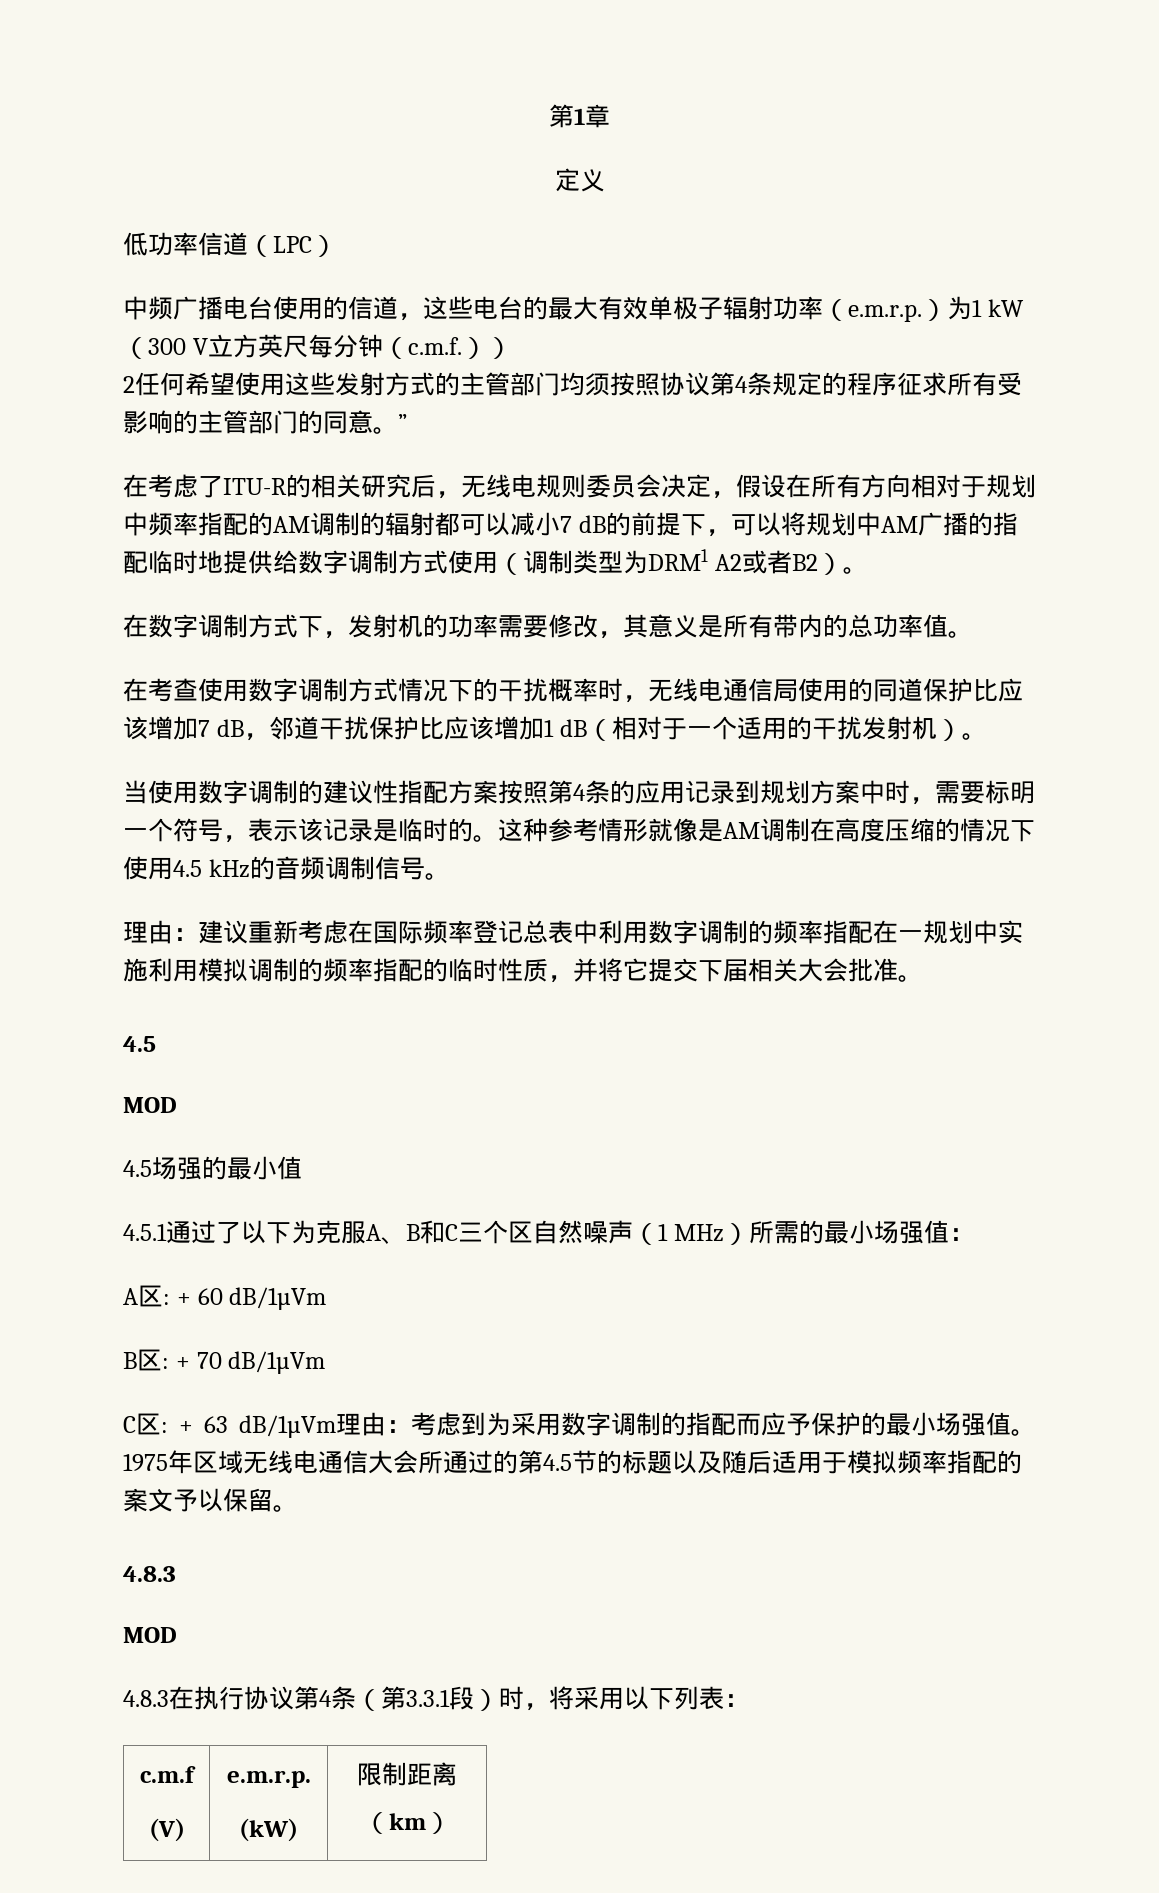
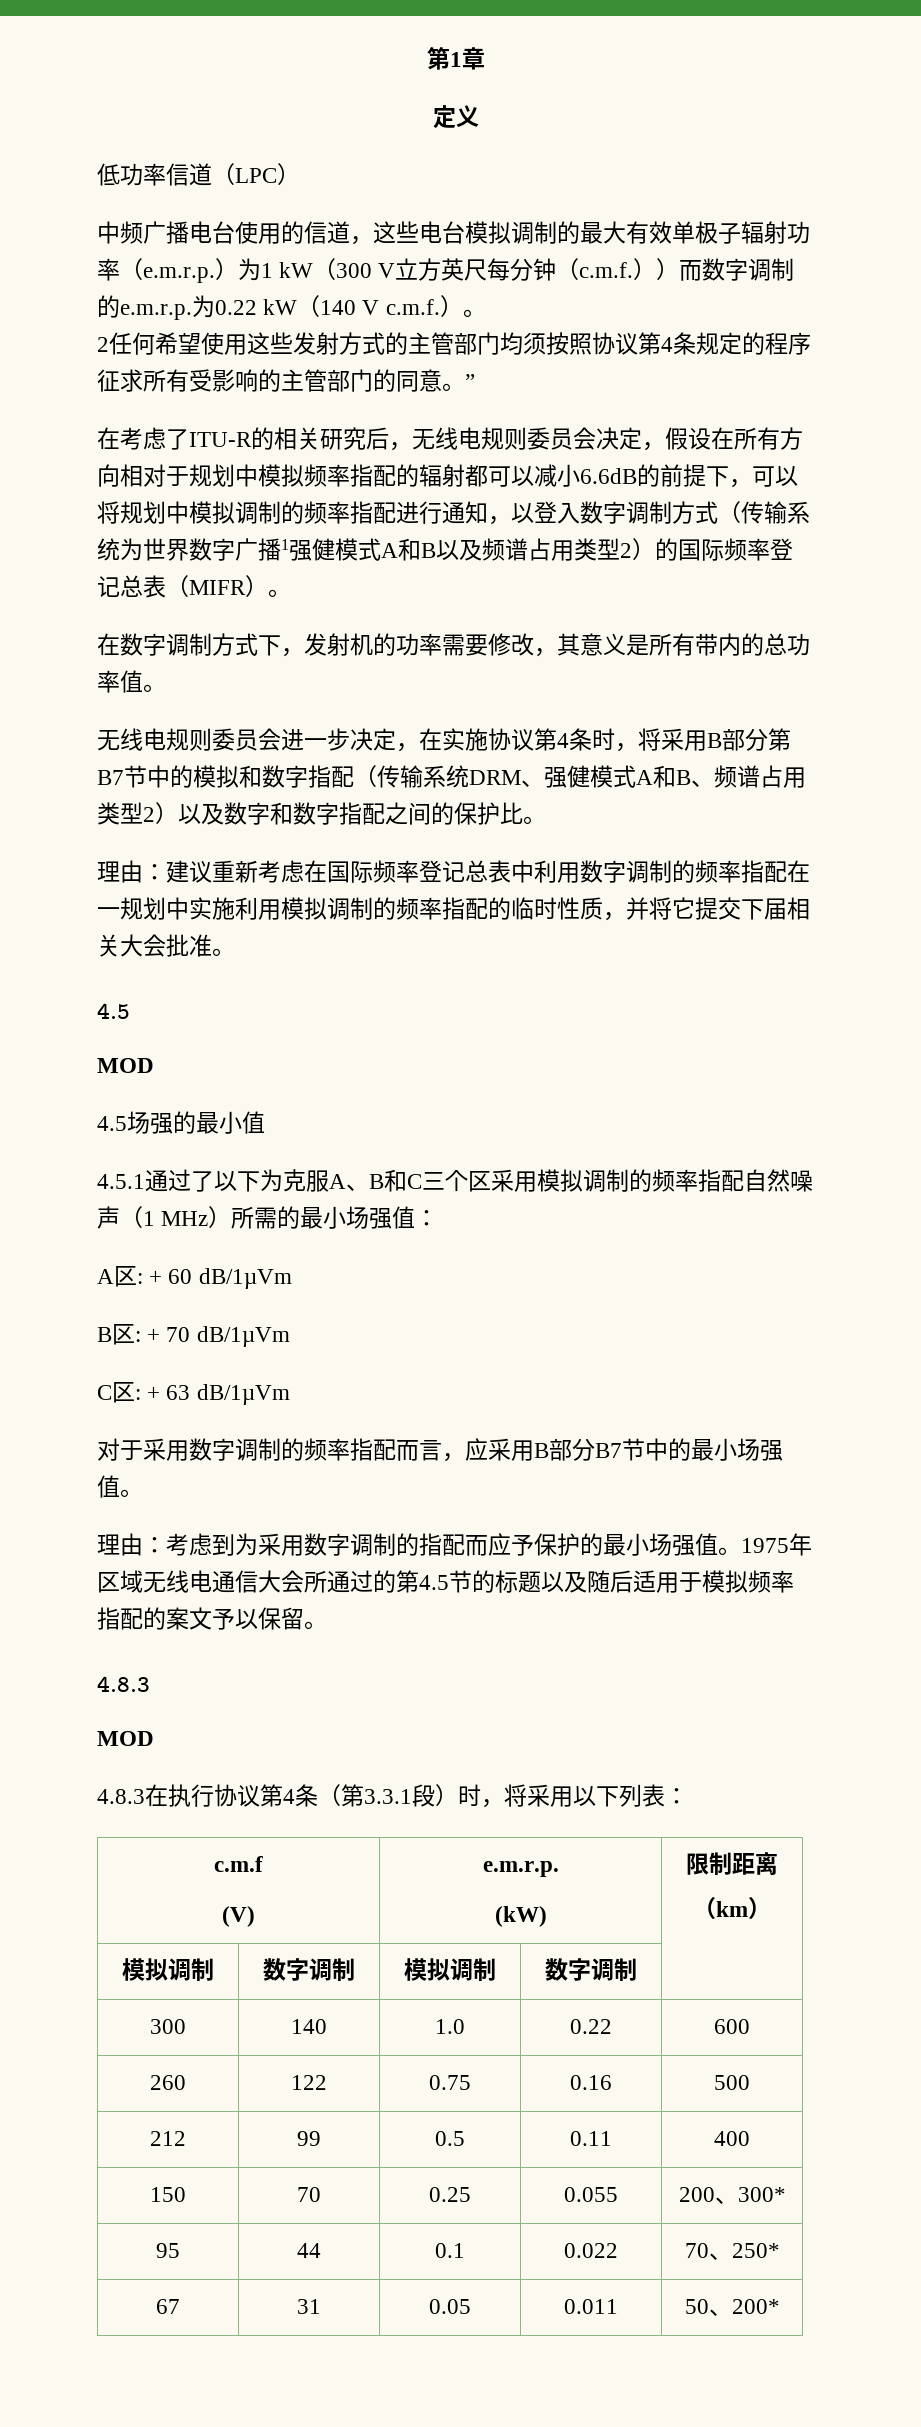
(523, 308) none -> [465,221,557,244] 模拟调制
(512, 348) none -> [679,258,795,281] [97,295,486,320] 而数字调制的e.m.r.p.为0.22 kW（140 V c.m.f.）。
[148,512,385,536] 频率指配的AM调制的 -> [258,464,419,487] 模拟频率指配的
[560,515,606,533] 7 dB -> [580,468,637,484] 6.6dB
[880,512,1018,536] [123,549,818,575] AM广播的指配临时地提供给数字调制方式使用（调制类型为DRM1 A2或者B2 -> [189,501,810,525] [97,538,793,561] [97,575,246,598] 模拟调制的频率指配进行通知，以登入数字调制方式（传输系统为世界数字广播1强健模式A和B以及频谱占用类型2）的国际频率登记总表（MIFR
[123,678,1023,703] [123,716,987,741] [123,780,1035,805] [123,818,1035,843] [123,856,425,880] 在考查使用数字调制方式情况下的干扰概率时，无线电通信局使用的同道保护比应该增加7 dB，邻道干扰保护比应该增加1 dB（相对于一个适用的干扰发射机）。 // 当使用数字调制的建议性指配方案按照第4条的应用记录到规划方案中时，需要标明一个符号，表示该记录是临时的。这种参考情形就像是AM调制在高度压缩的情况下使用4.5 kHz的音频调制信号 -> [97,728,791,752] [97,765,806,788] [97,802,523,825] 无线电规则委员会进一步决定，在实施协议第4条时，将采用B部分第B7节中的模拟和数字指配（传输系统DRM、强健模式A和B、频谱占用类型2）以及数字和数字指配之间的保护比
(533, 1232) none -> [491,1169,744,1192] 采用模拟调制的频率指配
(336, 1426) none -> [97,1438,783,1462] [97,1475,143,1498] // 对于采用数字调制的频率指配而言，应采用B部分B7节中的最小场强值。 //
(451, 1823) none -> [122,1958,214,1981] [263,1958,355,1981] [404,1958,496,1981] [545,1958,637,1981] [150,2019,186,2034] [291,2019,327,2034] [435,2019,465,2034] [570,2019,612,2034] [714,2019,750,2034] [150,2075,186,2090] [291,2075,327,2090] [429,2075,471,2090] [570,2075,612,2090] [714,2075,750,2090] [150,2131,186,2146] [297,2131,321,2146] [435,2131,465,2146] [570,2131,612,2146] [714,2131,750,2146] [150,2187,186,2202] [297,2187,321,2202] [429,2187,471,2202] [564,2187,618,2202] [678,2187,786,2204] [156,2243,180,2258] [297,2243,321,2258] [435,2243,465,2258] [564,2243,618,2258] [684,2243,780,2260] [156,2299,180,2314] [297,2299,321,2314] [429,2299,471,2314] [564,2299,618,2314] [684,2299,780,2316] // 模拟调制 | 数字调制 | 模拟调制 | 数字调制 | // 300 | 140 | 1.0 | 0.22 | 600 // 260 | 122 | 0.75 | 0.16 | 500 // 212 | 99 | 0.5 | 0.11 | 400 // 150 | 70 | 0.25 | 0.055 | 200、300* // 95 | 44 | 0.1 | 0.022 | 70、250* // 67 | 31 | 0.05 | 0.011 | 50、200*

